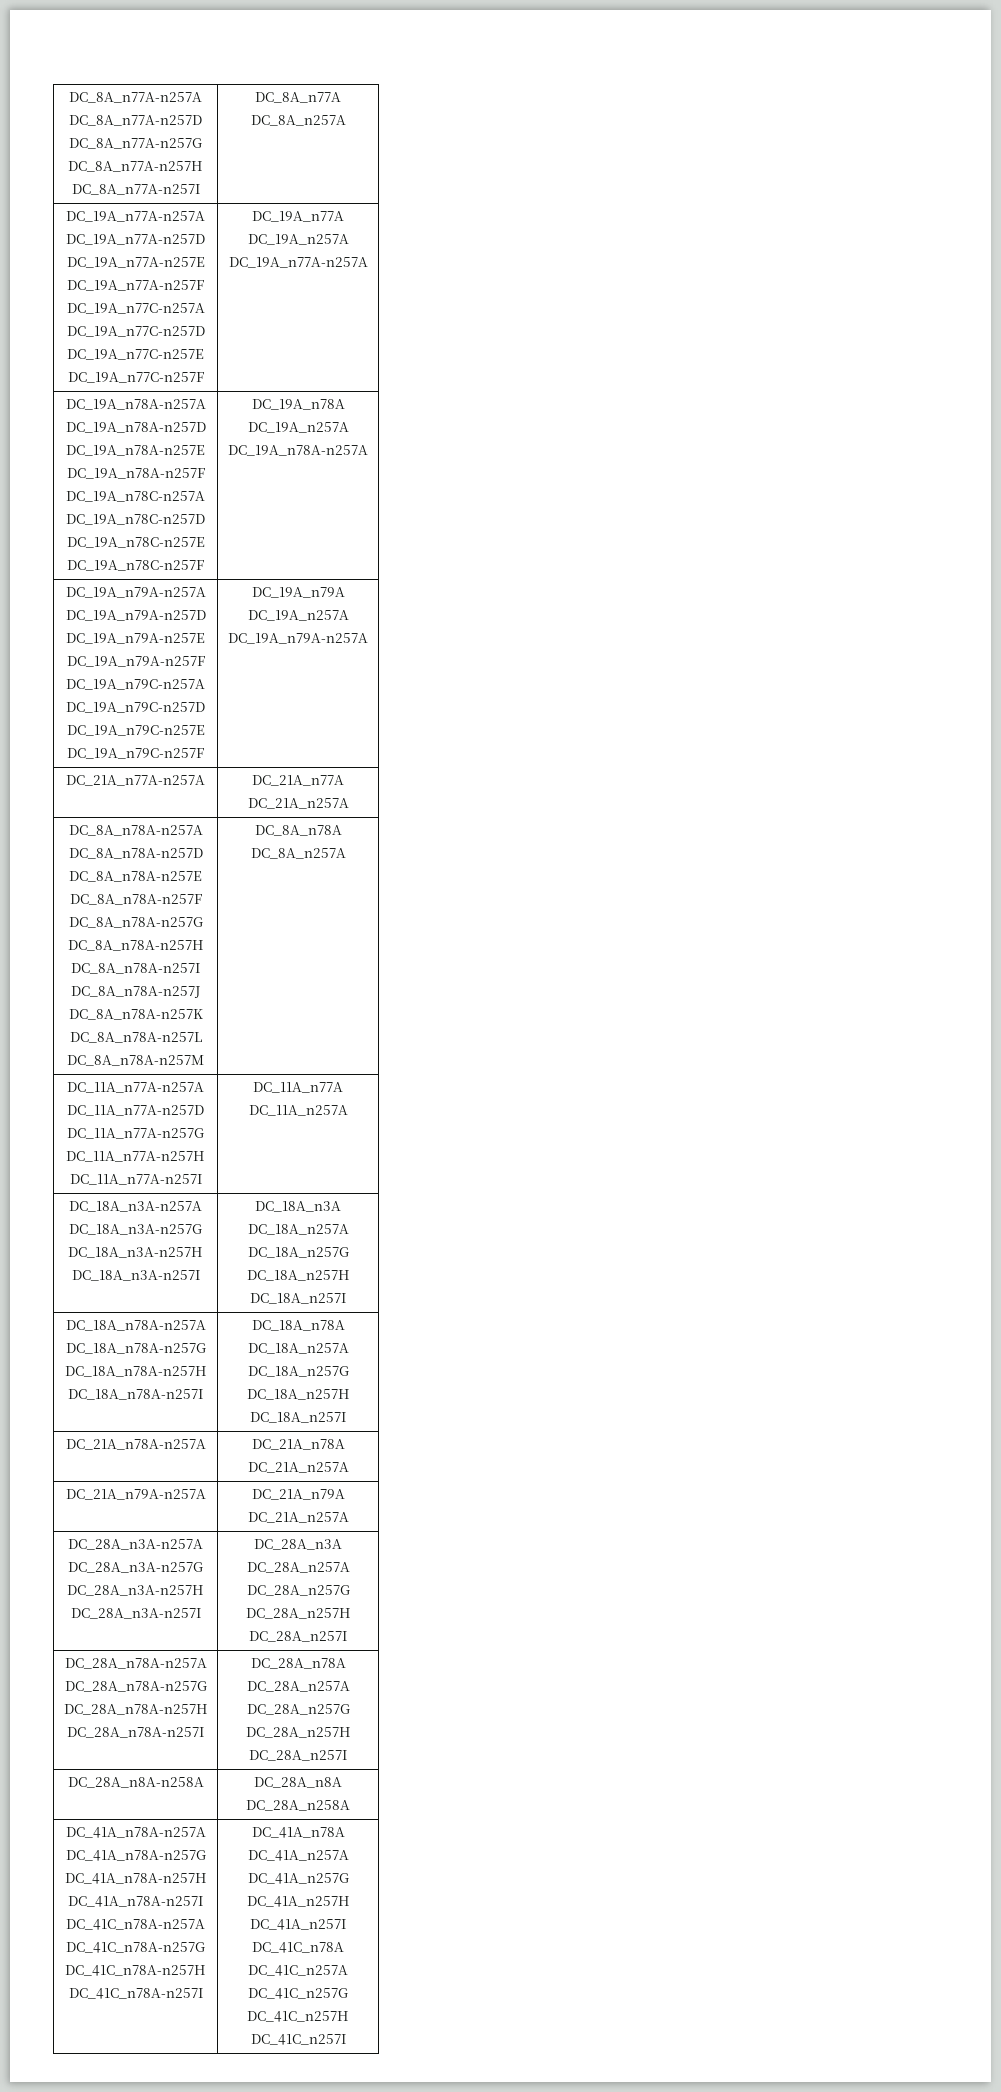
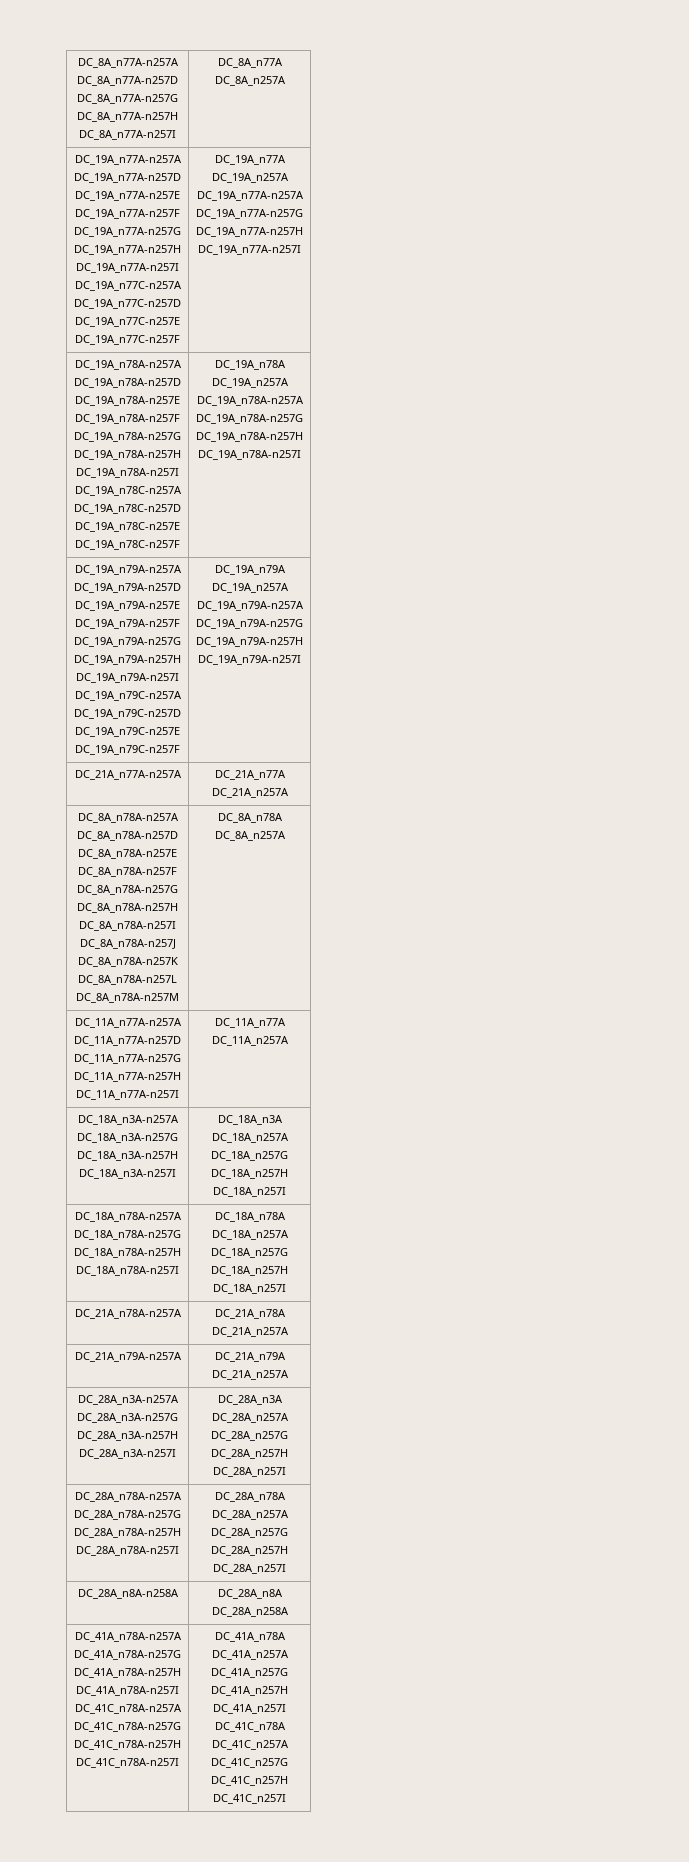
(204, 285) none -> [74,227,181,237] [74,245,181,255] [76,263,179,273] // DC_19A_n77A-n257G // DC_19A_n77A-n257H // DC_19A_n77A-n257I
(368, 262) none -> [196,209,303,219] [196,227,303,237] [198,245,301,255] // DC_19A_n77A-n257G // DC_19A_n77A-n257H // DC_19A_n77A-n257I
(205, 473) none -> [74,432,181,442] [74,450,181,460] [76,468,179,478] // DC_19A_n78A-n257G // DC_19A_n78A-n257H // DC_19A_n78A-n257I
(368, 450) none -> [196,414,303,424] [196,432,303,442] [198,450,301,460] // DC_19A_n78A-n257G // DC_19A_n78A-n257H // DC_19A_n78A-n257I
(205, 661) none -> [74,637,181,647] [74,655,181,665] [76,673,179,683] // DC_19A_n79A-n257G // DC_19A_n79A-n257H // DC_19A_n79A-n257I
(368, 638) none -> [196,619,303,629] [196,637,303,647] [198,655,301,665] // DC_19A_n79A-n257G // DC_19A_n79A-n257H // DC_19A_n79A-n257I

